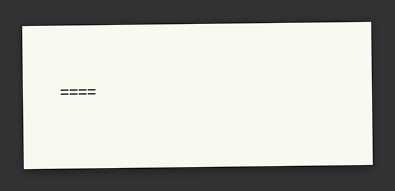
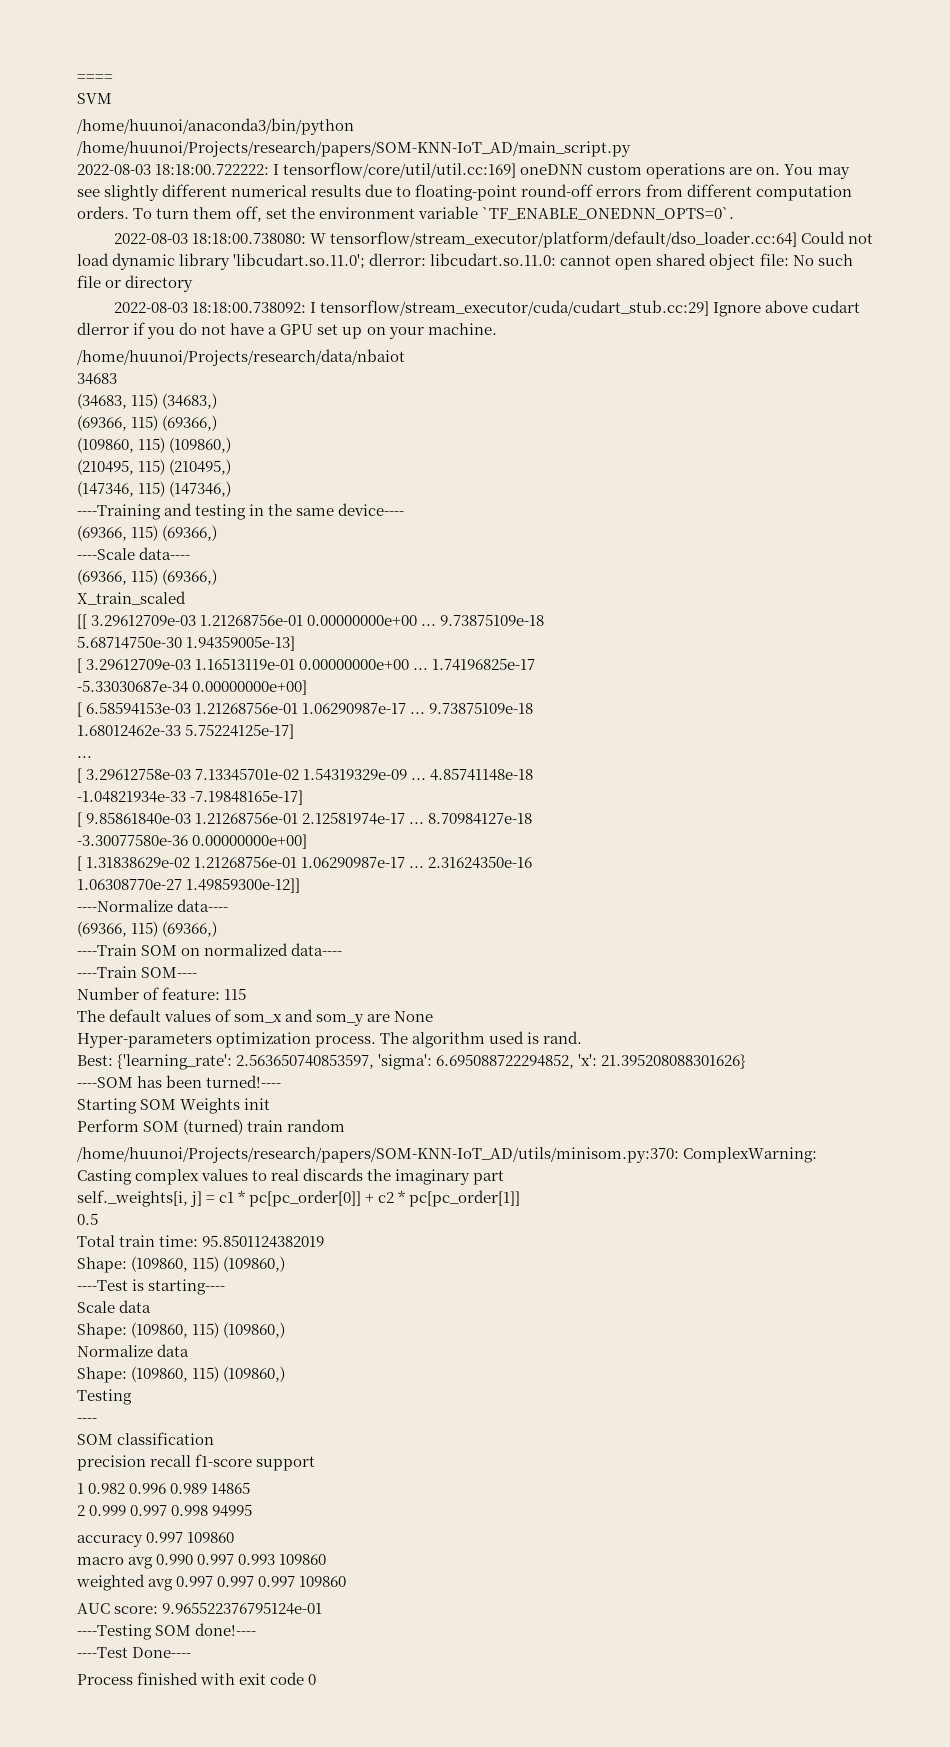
(97, 93) none -> [77,93,112,104] [77,118,354,135] [77,141,631,157] [77,162,850,179] [77,184,852,201] [77,206,735,222] [113,231,873,248] [77,253,853,270] [77,275,194,292] [113,300,860,317] [77,322,497,339] [77,349,405,366] [77,373,117,385] [77,393,218,409] [77,415,218,431] [77,437,232,453] [77,459,232,475] [77,481,232,497] [77,503,405,520] [77,525,218,541] [77,547,191,560] [77,569,218,585] [77,591,186,605] [77,614,545,629] [77,636,296,651] [77,658,536,673] [77,680,308,695] [77,702,534,717] [77,724,295,739] [77,756,92,758] [77,768,534,783] [77,790,304,805] [77,812,533,827] [77,834,308,849] [77,856,533,871] [77,878,301,893] [77,899,229,912] [77,921,218,937] [77,943,343,956] [77,966,198,978] [77,987,247,1000] [77,1009,434,1026] [77,1031,583,1048] [77,1054,747,1070] [77,1075,282,1088] [77,1098,271,1114] [77,1119,346,1135] [77,1147,818,1163] [77,1168,505,1185] [77,1190,521,1207] [77,1213,98,1225] [77,1235,325,1248] [77,1256,286,1273] [77,1279,226,1295] [77,1300,152,1313] [77,1322,286,1339] [77,1344,190,1357] [77,1366,286,1383] [77,1389,132,1405] [77,1418,97,1423] [77,1432,215,1445] [77,1454,316,1471] [77,1482,251,1495] [77,1504,253,1517] [77,1532,235,1547] [77,1554,327,1569] [76,1574,347,1591] [77,1602,323,1615] [77,1623,257,1640] [77,1647,192,1658] [77,1672,317,1685] // SVM // /home/huunoi/anaconda3/bin/python /home/huunoi/Projects/research/papers/SOM-KNN-IoT_AD/main_script.py // 2022-08-03 18:18:00.722222: I tensorflow/core/util/util.cc:169] oneDNN custom operations are on. You may see slightly different numerical results due to floating-point round-off errors from different computation orders. To turn them off, set the environment variable `TF_ENABLE_ONEDNN_OPTS=0`. // 2022-08-03 18:18:00.738080: W tensorflow/stream_executor/platform/default/dso_loader.cc:64] Could not load dynamic library 'libcudart.so.11.0'; dlerror: libcudart.so.11.0: cannot open shared object file: No such file or directory // 2022-08-03 18:18:00.738092: I tensorflow/stream_executor/cuda/cudart_stub.cc:29] Ignore above cudart dlerror if you do not have a GPU set up on your machine. // /home/huunoi/Projects/research/data/nbaiot // 34683 // (34683, 115) (34683,) // (69366, 115) (69366,) // (109860, 115) (109860,) // (210495, 115) (210495,) // (147346, 115) (147346,) // ----Training and testing in the same device---- // (69366, 115) (69366,) // ----Scale data---- // (69366, 115) (69366,) // X_train_scaled // [[ 3.29612709e-03 1.21268756e-01 0.00000000e+00 ... 9.73875109e-18 // 5.68714750e-30 1.94359005e-13] // [ 3.29612709e-03 1.16513119e-01 0.00000000e+00 ... 1.74196825e-17 // -5.33030687e-34 0.00000000e+00] // [ 6.58594153e-03 1.21268756e-01 1.06290987e-17 ... 9.73875109e-18 // 1.68012462e-33 5.75224125e-17] // ... // [ 3.29612758e-03 7.13345701e-02 1.54319329e-09 ... 4.85741148e-18 // -1.04821934e-33 -7.19848165e-17] // [ 9.85861840e-03 1.21268756e-01 2.12581974e-17 ... 8.70984127e-18 // -3.30077580e-36 0.00000000e+00] // [ 1.31838629e-02 1.21268756e-01 1.06290987e-17 ... 2.31624350e-16 // 1.06308770e-27 1.49859300e-12]] // ----Normalize data---- // (69366, 115) (69366,) // ----Train SOM on normalized data---- // ----Train SOM---- // Number of feature: 115 // The default values of som_x and som_y are None // Hyper-parameters optimization process. The algorithm used is rand. // Best: {'learning_rate': 2.563650740853597, 'sigma': 6.695088722294852, 'x': 21.395208088301626} // ----SOM has been turned!---- // Starting SOM Weights init // Perform SOM (turned) train random // /home/huunoi/Projects/research/papers/SOM-KNN-IoT_AD/utils/minisom.py:370: ComplexWarning: Casting complex values to real discards the imaginary part // self._weights[i, j] = c1 * pc[pc_order[0]] + c2 * pc[pc_order[1]] // 0.5 // Total train time: 95.8501124382019 // Shape: (109860, 115) (109860,) // ----Test is starting---- // Scale data // Shape: (109860, 115) (109860,) // Normalize data // Shape: (109860, 115) (109860,) // Testing // ---- // SOM classification // precision recall f1-score support // 1 0.982 0.996 0.989 14865 // 2 0.999 0.997 0.998 94995 // accuracy 0.997 109860 // macro avg 0.990 0.997 0.993 109860 // weighted avg 0.997 0.997 0.997 109860 // AUC score: 9.965522376795124e-01 // ----Testing SOM done!---- // ----Test Done---- // Process finished with exit code 0

